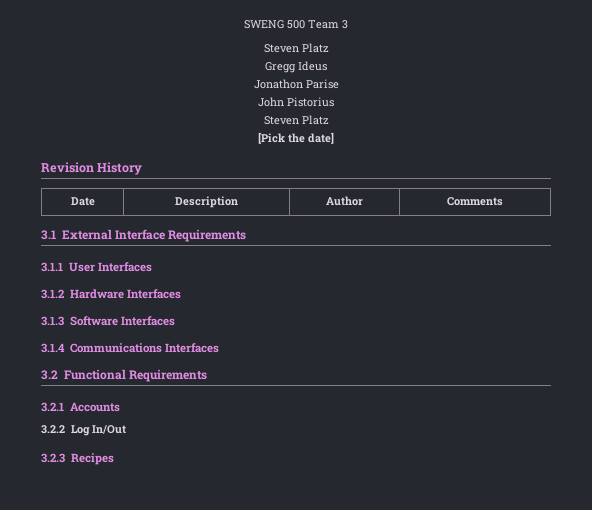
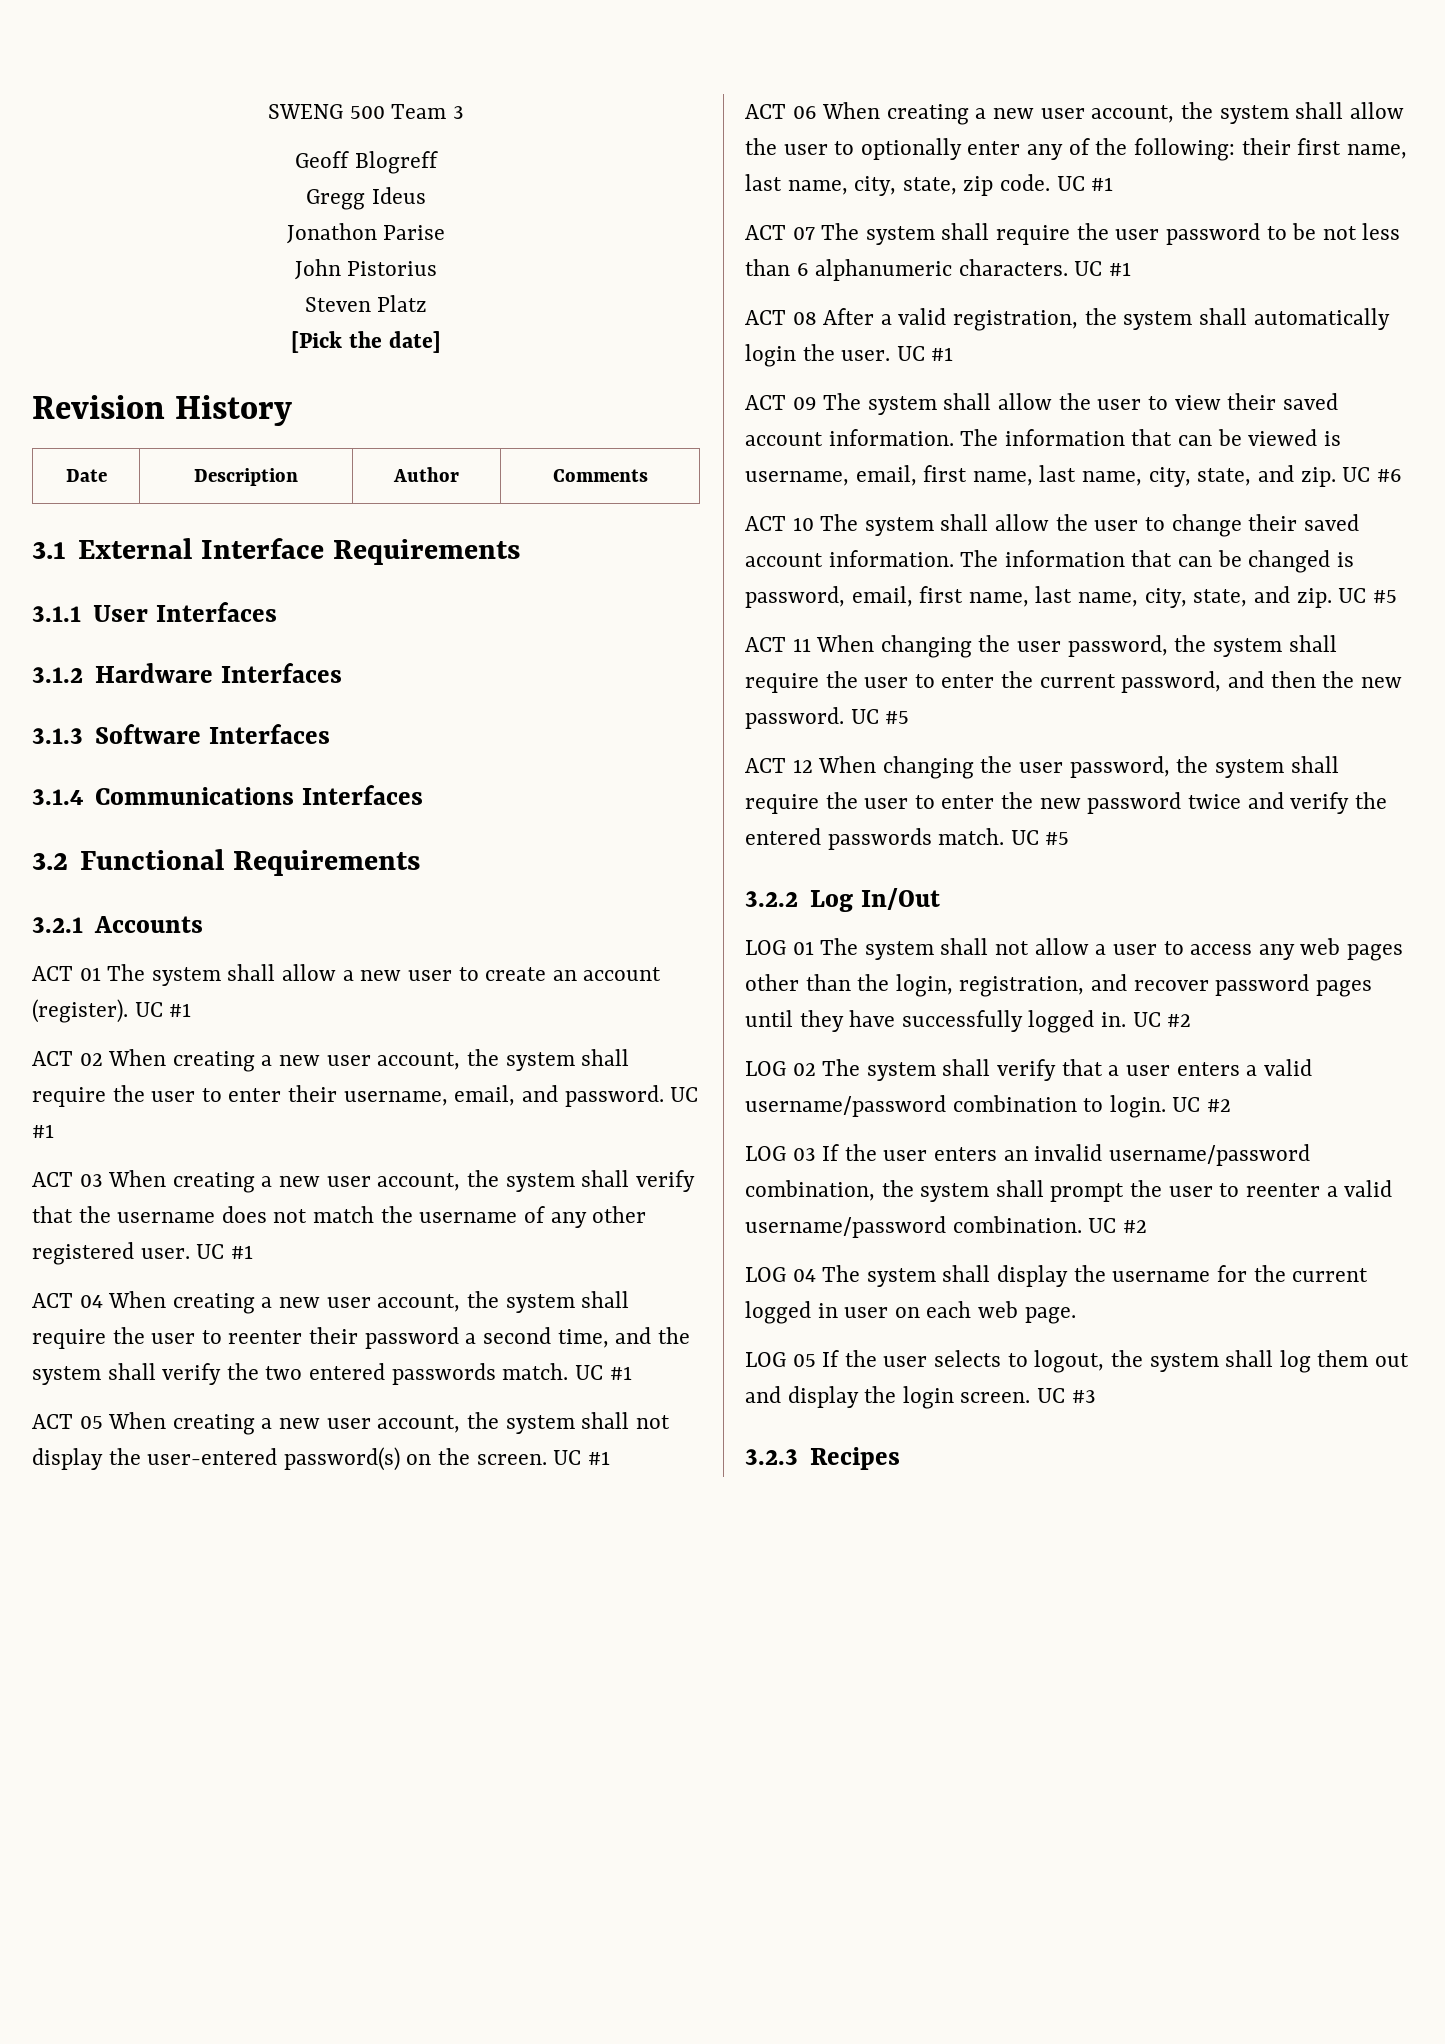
[263,43,329,53] Steven Platz -> [295,151,438,174] Geoff Blogreff
[41,425,126,436] 3.2.2 Log In/Out -> [32,964,662,986] [32,999,192,1023] [32,1049,630,1072] [32,1085,699,1107] [32,1124,54,1138] [32,1170,695,1193] [32,1206,647,1228] [32,1242,253,1265] [32,1291,630,1314] [32,1327,690,1349] [32,1363,632,1385] [32,1412,670,1435] [32,1447,610,1471] [745,102,1404,125] [745,138,1407,161] [745,174,1114,196] [745,223,1401,245] [745,259,1132,281] [745,308,1390,331] [745,344,954,367] [745,393,1338,415] [745,429,1341,446] [745,465,1402,487] [745,514,1359,537] [745,550,1354,573] [745,586,1397,608] [745,635,1337,658] [745,671,1402,693] [745,707,910,729] [745,756,1339,779] [745,792,1387,814] [745,828,1070,850] [745,888,940,912] [745,938,1403,961] [745,974,1372,997] [745,1010,1192,1033] [745,1059,1312,1081] [745,1095,1232,1118] [745,1144,1310,1166] [745,1180,1393,1202] [745,1216,1147,1238] [745,1265,1369,1287] [745,1301,1076,1324] [745,1350,1409,1373] [745,1386,1096,1409] ACT 01 The system shall allow a new user to create an account (register). UC #1 // ACT 02 When creating a new user account, the system shall require the user to enter their username, email, and password. UC #1 // ACT 03 When creating a new user account, the system shall verify that the username does not match the username of any other registered user. UC #1 // ACT 04 When creating a new user account, the system shall require the user to reenter their password a second time, and the system shall verify the two entered passwords match. UC #1 // ACT 05 When creating a new user account, the system shall not display the user-entered password(s) on the screen. UC #1 // ACT 06 When creating a new user account, the system shall allow the user to optionally enter any of the following: their first name, last name, city, state, zip code. UC #1 // ACT 07 The system shall require the user password to be not less than 6 alphanumeric characters. UC #1 // ACT 08 After a valid registration, the system shall automatically login the user. UC #1 // ACT 09 The system shall allow the user to view their saved account information. The information that can be viewed is username, email, first name, last name, city, state, and zip. UC #6 // ACT 10 The system shall allow the user to change their saved account information. The information that can be changed is password, email, first name, last name, city, state, and zip. UC #5 // ACT 11 When changing the user password, the system shall require the user to enter the current password, and then the new password. UC #5 // ACT 12 When changing the user password, the system shall require the user to enter the new password twice and verify the entered passwords match. UC #5 // 3.2.2 Log In/Out // LOG 01 The system shall not allow a user to access any web pages other than the login, registration, and recover password pages until they have successfully logged in. UC #2 // LOG 02 The system shall verify that a user enters a valid username/password combination to login. UC #2 // LOG 03 If the user enters an invalid username/password combination, the system shall prompt the user to reenter a valid username/password combination. UC #2 // LOG 04 The system shall display the username for the current logged in user on each web page. // LOG 05 If the user selects to logout, the system shall log them out and display the login screen. UC #3

